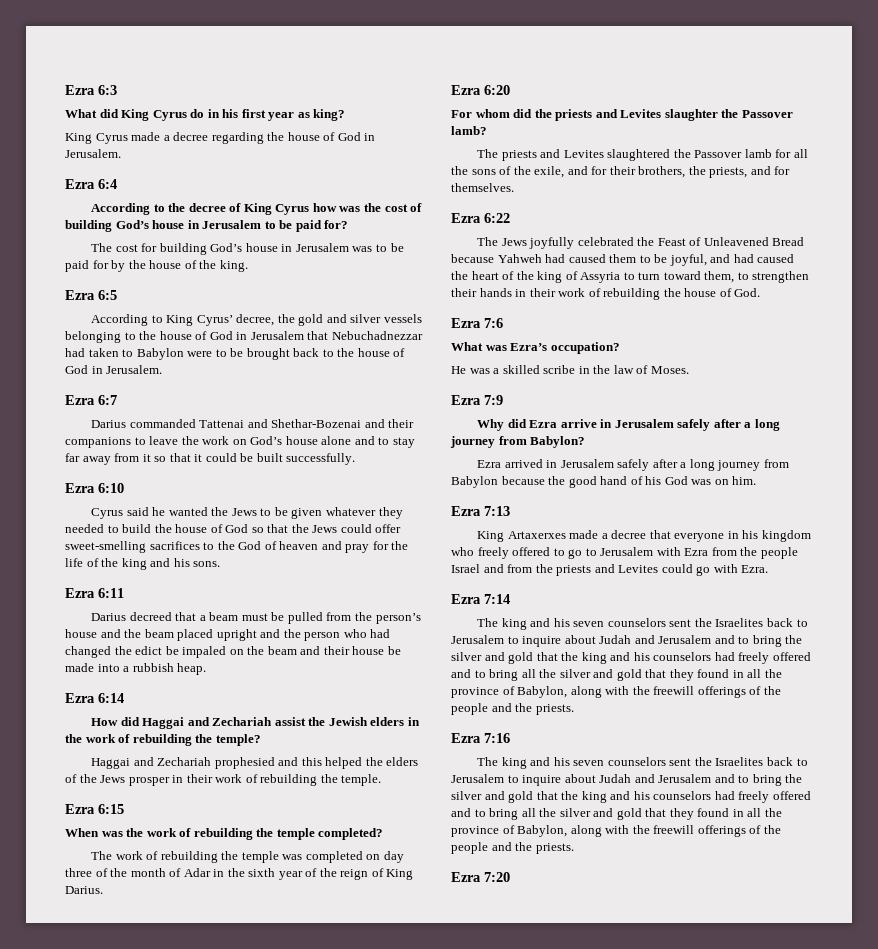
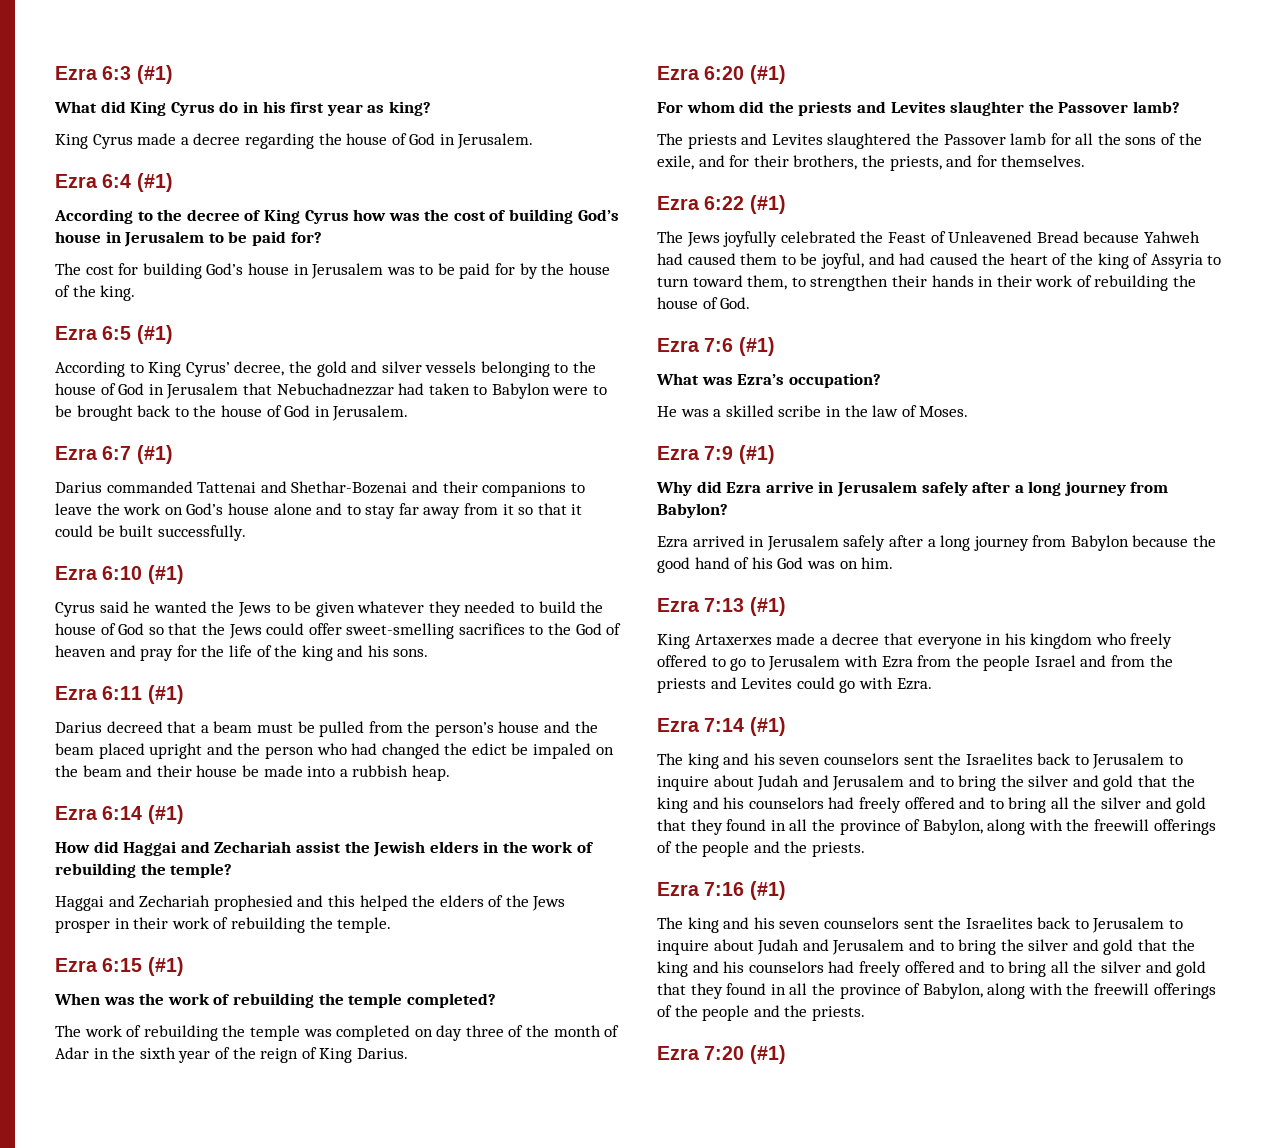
(117, 90) none -> [136,65,173,84] (#1)
(117, 184) none -> [136,173,173,192] (#1)
(117, 295) none -> [136,325,173,344] (#1)
(117, 400) none -> [136,445,173,464] (#1)
(124, 488) none -> [147,565,184,584] (#1)
(124, 593) none -> [147,685,184,704] (#1)
(124, 698) none -> [147,805,184,824] (#1)
(124, 809) none -> [147,957,184,976] (#1)
(510, 90) none -> [749,65,786,84] (#1)
(510, 218) none -> [749,195,786,214] (#1)
(503, 323) none -> [738,337,775,356] (#1)
(503, 400) none -> [738,445,775,464] (#1)
(510, 511) none -> [749,597,786,616] (#1)
(510, 599) none -> [749,717,786,736] (#1)
(510, 738) none -> [749,881,786,900] (#1)
(510, 877) none -> [749,1045,786,1064] (#1)

